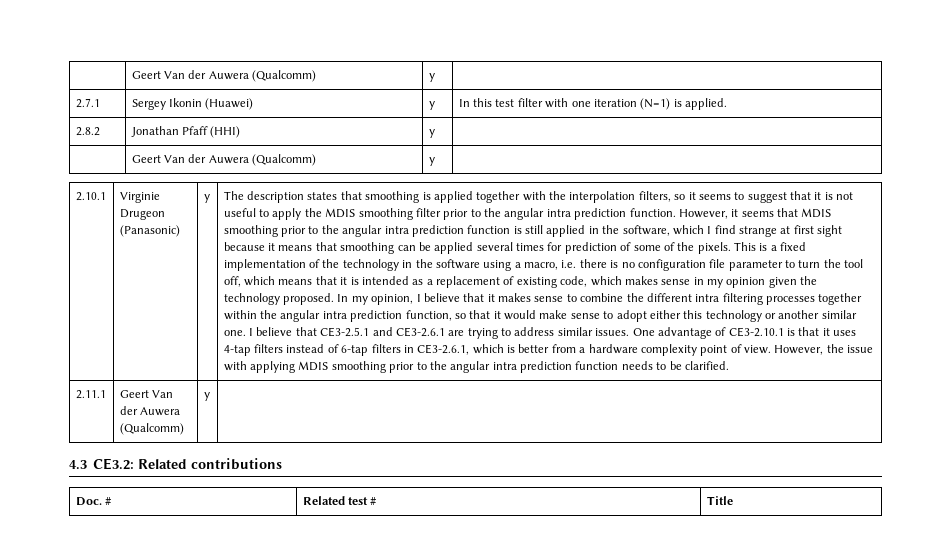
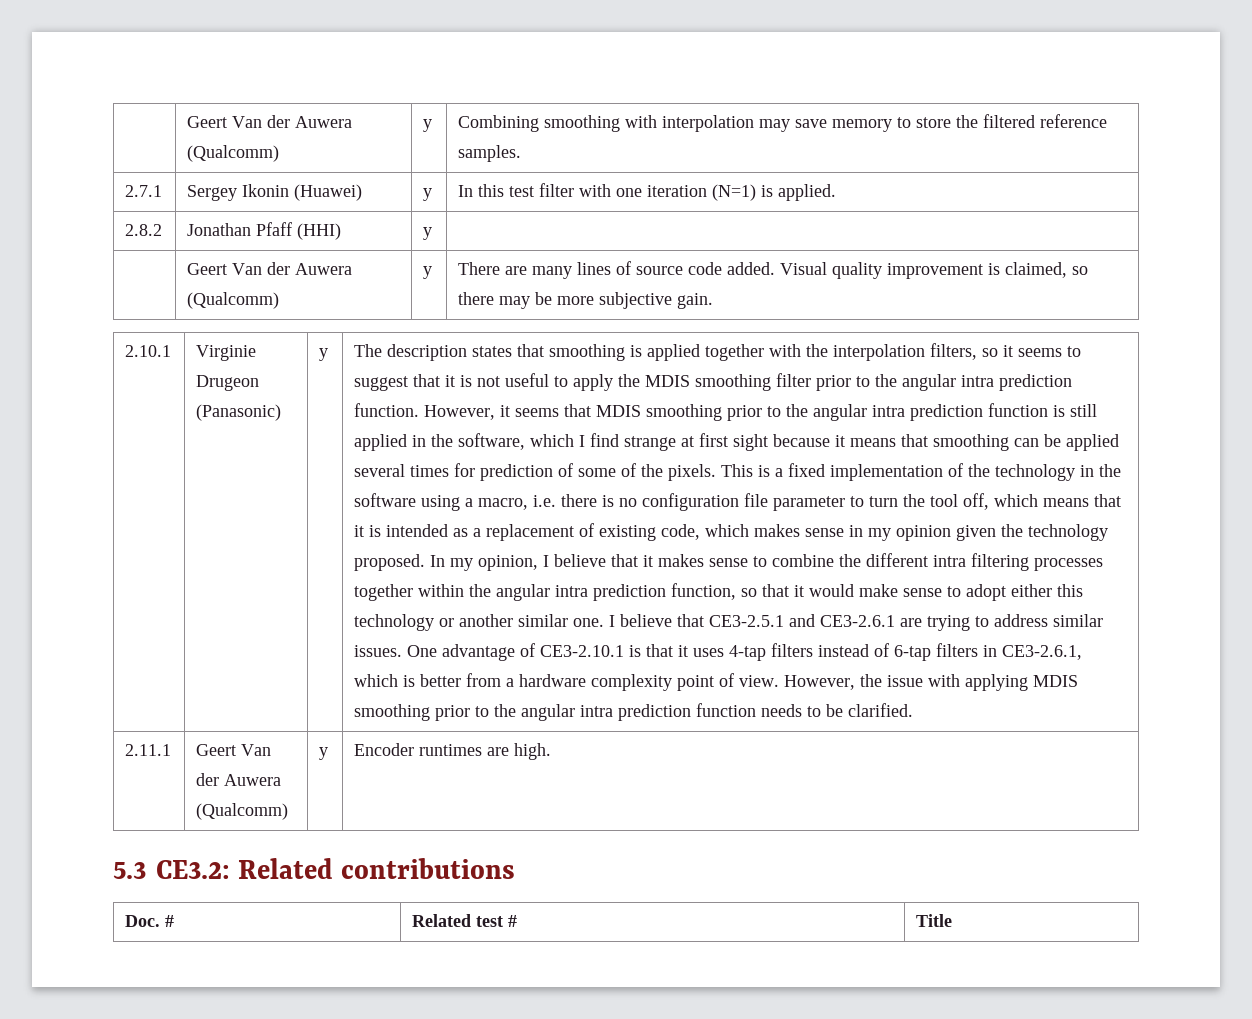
[131,70,317,82] [428,73,435,82] | Geert Van der Auwera (Qualcomm) | y | -> [187,115,353,128] [187,145,280,162] [423,119,433,132] [458,114,1108,132] [458,145,522,162] | Geert Van der Auwera (Qualcomm) | y | Combining smoothing with interpolation may save memory to store the filtered reference samples.
(435, 161) none -> [458,261,1089,279] [458,292,714,309] There are many lines of source code added. Visual quality improvement is claimed, so there may be more subjective gain.
[69,460,87,470] // 4.3 -> [354,743,552,760] [113,862,146,879] Encoder runtimes are high. // 5.3

